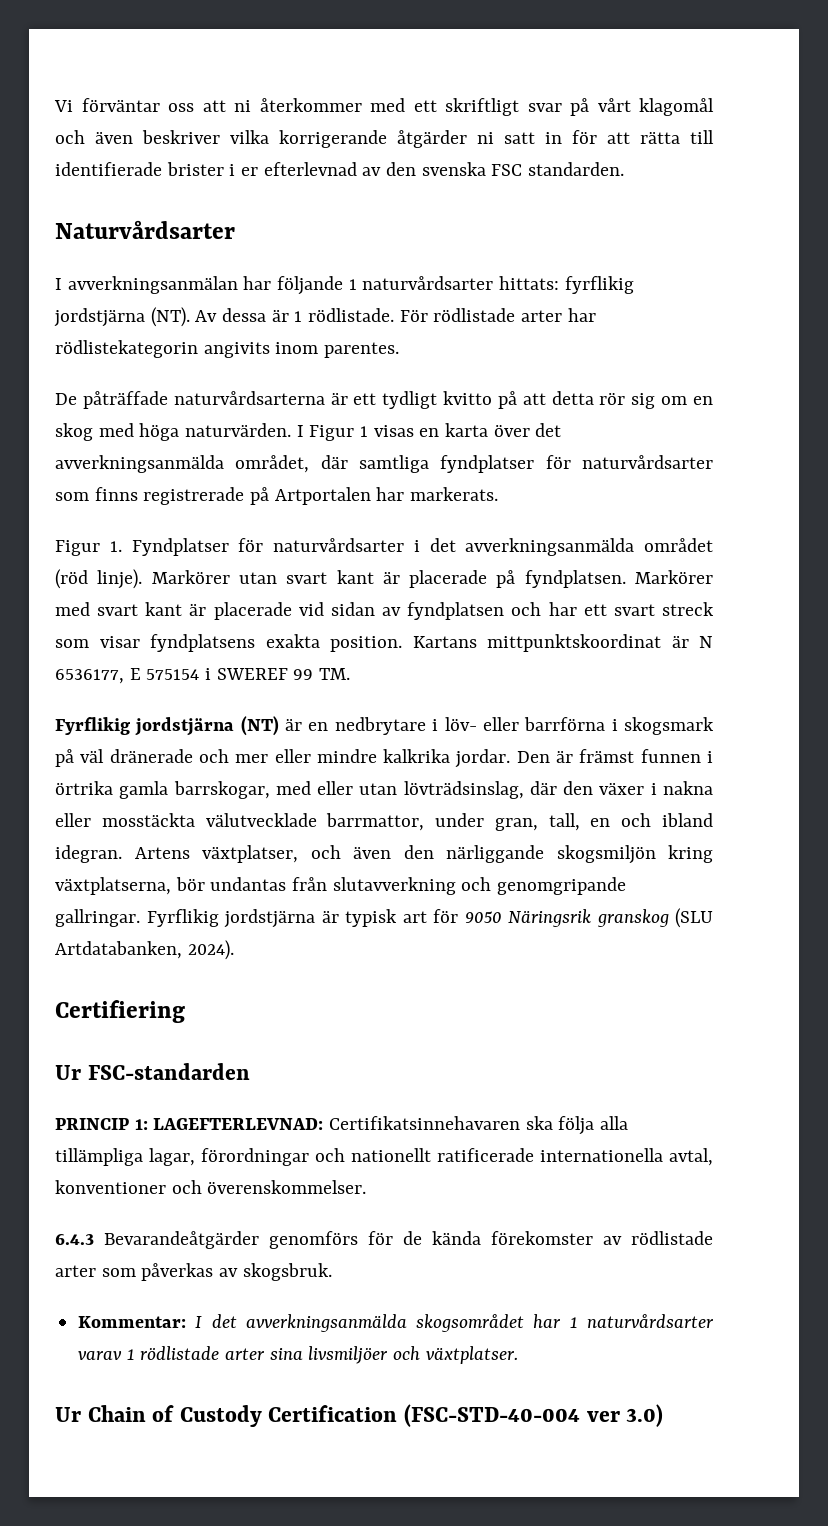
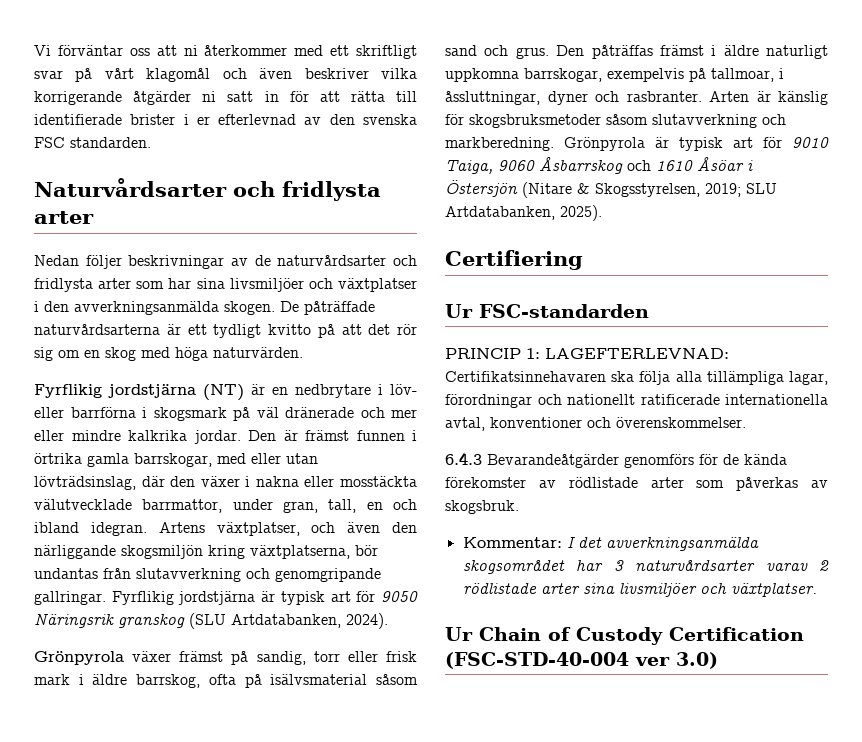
[55,276,634,295] [54,307,596,327] [55,340,400,358] // I avverkningsanmälan har följande 1 naturvårdsarter hittats: fyrflikig jordstjärna (NT). Av dessa är 1 rödlistade. För rödlistade arter har rödlistekategorin angivits inom parentes. // -> [233,181,381,201] [34,211,94,224] [34,255,417,269] [34,278,417,292] [34,301,275,315] och fridlysta arter // Nedan följer beskrivningar av de naturvårdsarter och fridlysta arter som har sina livsmiljöer och växtplatser i den avverkningsanmälda skogen.
[551,391,594,405] detta -> [368,324,391,335] det
[296,423,562,441] [55,455,713,473] [55,487,499,505] [55,538,713,556] [55,569,713,589] [55,602,714,620] [55,634,713,652] [55,668,351,684] I Figur 1 visas en karta över det avverkningsanmälda området, där samtliga fyndplatser för naturvårdsarter som finns registrerade på Artportalen har markerats. // Figur 1. Fyndplatser för naturvårdsarter i det avverkningsanmälda området (röd linje). Markörer utan svart kant är placerade på fyndplatsen. Markörer med svart kant är placerade vid sidan av fyndplatsen och har ett svart streck som visar fyndplatsens exakta position. Kartans mittpunktskoordinat är N 6536177, E 575154 i SWEREF 99 TM. -> (303, 352) none
(234, 950) none -> [34,651,418,665] [34,674,419,688] [445,45,828,59] [445,68,784,82] [445,91,828,105] [445,114,786,128] [445,137,829,151] [445,157,753,174] [445,180,777,198] [445,205,602,221] // Grönpyrola växer främst på sandig, torr eller frisk mark i äldre barrskog, ofta på isälvsmaterial såsom sand och grus. Den påträffas främst i äldre naturligt uppkomna barrskogar, exempelvis på tallmoar, i åssluttningar, dyner och rasbranter. Arten är känslig för skogsbruksmetoder såsom slutavverkning och markberedning. Grönpyrola är typisk art för 9010 Taiga, 9060 Åsbarrskog och 1610 Åsöar i Östersjön (Nitare & Skogsstyrelsen, 2019; SLU Artdatabanken, 2025).
[569,1317,578,1328] 1 -> [613,560,624,571] 3
[126,1349,135,1360] 1 -> [819,560,829,571] 2

